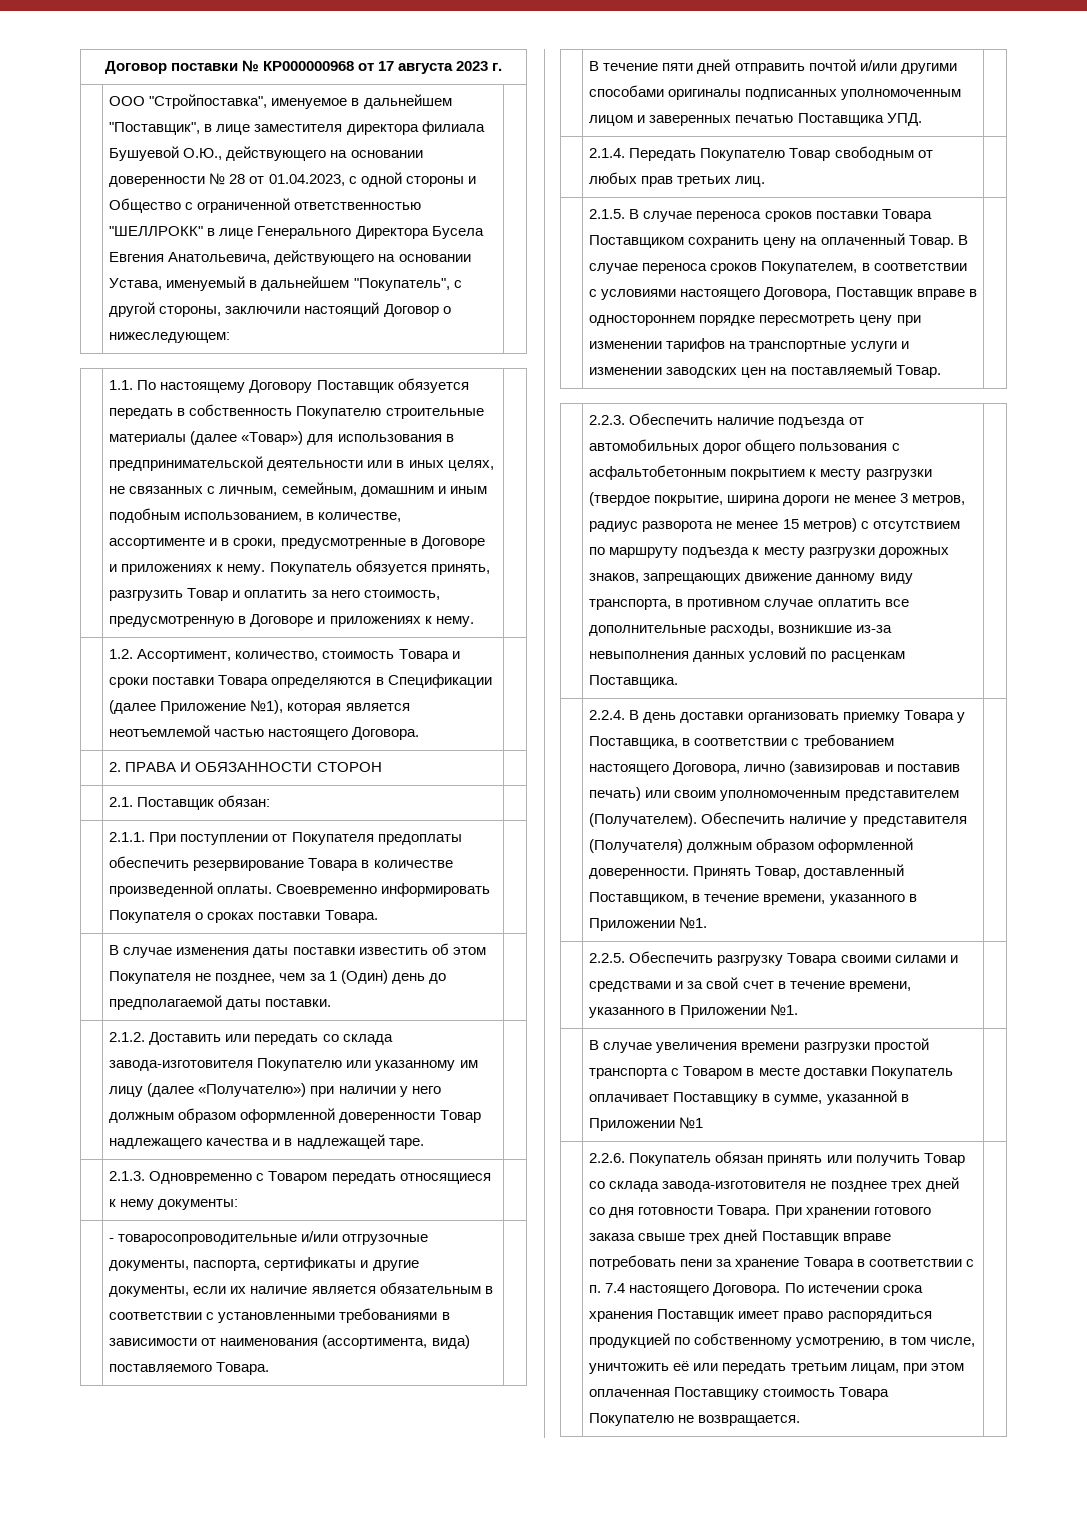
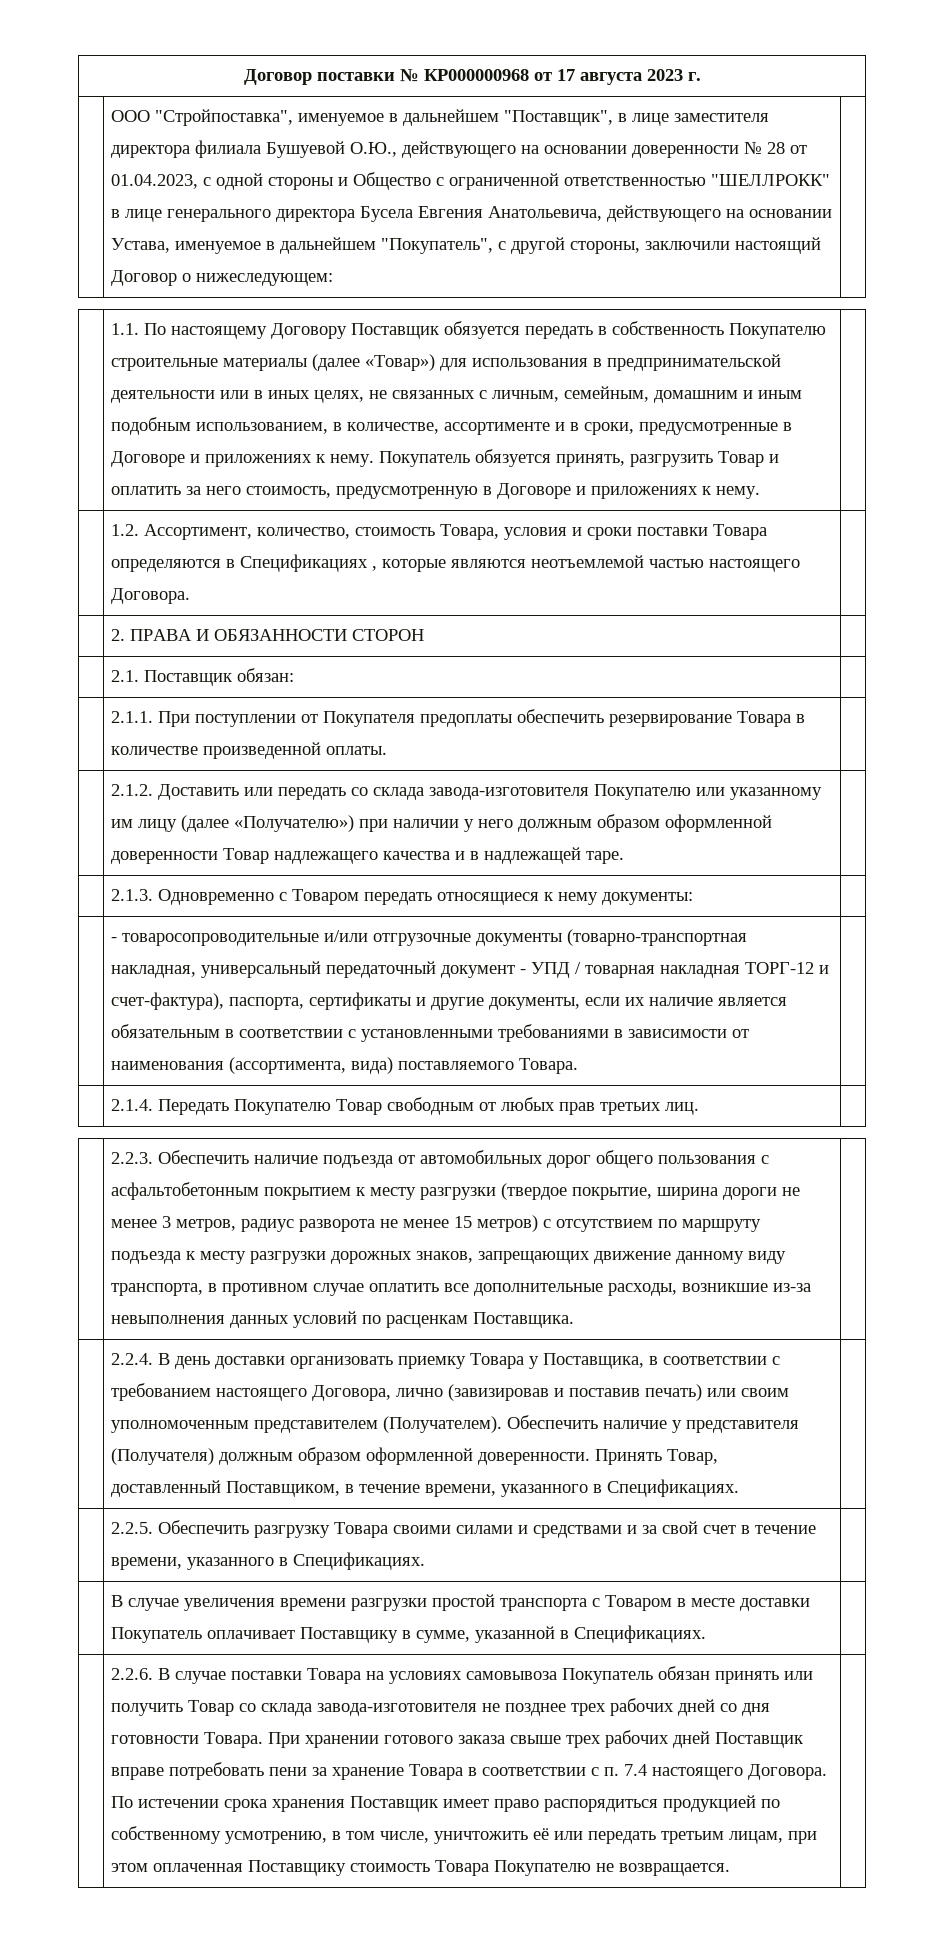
[257,226,429,239] Генерального Директора -> [167,209,356,222] генерального директора
[166,276,246,291] именуемый -> [175,241,262,254] именуемое
[398,649,449,662] Товара -> [440,524,568,540] Товара, условия
[387,674,492,688] [109,700,410,714] Спецификации (далее Приложение №1), которая является -> [240,554,527,572] Спецификациях , которые являются
[276,883,491,897] [109,910,378,923] [109,943,486,958] [109,970,446,984] [109,995,332,1010] Своевременно информировать Покупателя о сроках поставки Товара. | // | В случае изменения даты поставки известить об этом Покупателя не позднее, чем за 1 (Один) день до предполагаемой даты поставки. -> (388, 750) none
[109,1260,190,1271] документы, -> [476,929,748,946] [111,961,830,978] [111,992,225,1010] документы (товарно-транспортная накладная, универсальный передаточный документ - УПД / товарная накладная ТОРГ-12 и счет-фактура),
[589,59,957,74] [589,85,962,100] [589,113,922,126] // | В течение пяти дней отправить почтой и/или другими способами оригиналы подписанных уполномоченным лицом и заверенных печатью Поставщика УПД. | -> (579, 1066) none
[589,209,932,222] [589,233,968,248] [589,261,967,274] [589,287,977,300] [589,315,921,326] [589,338,909,352] [589,363,941,378] // | 2.1.5. В случае переноса сроков поставки Товара Поставщиком сохранить цену на оплаченный Товар. В случае переноса сроков Покупателем, в соответствии с условиями настоящего Договора, Поставщик вправе в одностороннем порядке пересмотреть цену при изменении тарифов на транспортные услуги и изменении заводских цен на поставляемый Товар. | -> (700, 1108) none
[589,917,708,931] Приложении №1. -> [607,1479,740,1497] Спецификациях.
[680,1004,799,1018] Приложении №1. -> [293,1552,426,1570] Спецификациях.
[589,1117,704,1131] Приложении №1 -> [574,1625,707,1643] Спецификациях.
(626, 1158) none -> [158,1668,558,1684] В случае поставки Товара на условиях самовывоза
(922, 1186) none -> [610,1698,675,1716] рабочих
(721, 1238) none -> [605,1730,670,1748] рабочих

